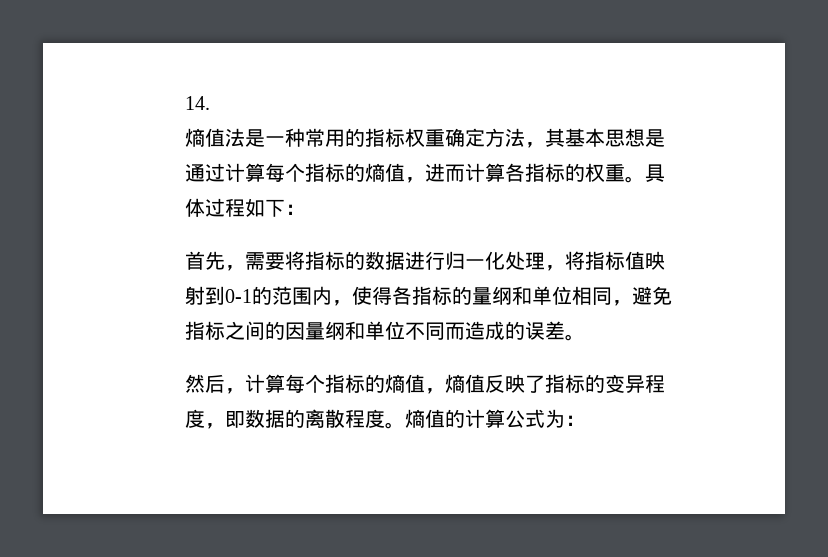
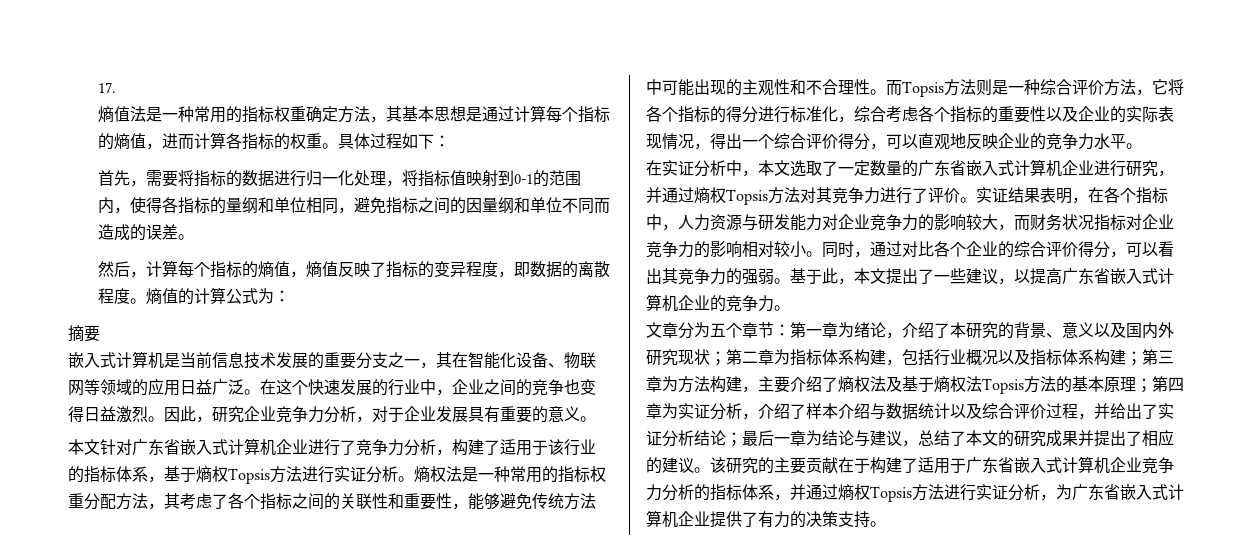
[184,96,210,110] 14. -> [98,82,117,93] 17.
(585, 420) none -> [68,325,100,342] [68,351,596,369] [68,378,596,396] [68,406,596,423] [68,438,596,456] [68,466,606,484] [68,493,596,510] [646,79,1184,97] [646,106,1174,123] [646,133,1142,150] [646,159,1174,177] [646,187,1168,205] [646,214,1174,231] [646,241,1174,258] [646,268,1174,285] [646,294,790,312] [646,322,1174,339] [646,349,1174,366] [646,376,1184,394] [646,403,1174,420] [646,429,1174,447] [646,456,1174,474] [646,484,1184,502] [646,510,886,528] // 摘要 // 嵌入式计算机是当前信息技术发展的重要分支之一，其在智能化设备、物联网等领域的应用日益广泛。在这个快速发展的行业中，企业之间的竞争也变得日益激烈。因此，研究企业竞争力分析，对于企业发展具有重要的意义。 // 本文针对广东省嵌入式计算机企业进行了竞争力分析，构建了适用于该行业的指标体系，基于熵权Topsis方法进行实证分析。熵权法是一种常用的指标权重分配方法，其考虑了各个指标之间的关联性和重要性，能够避免传统方法中可能出现的主观性和不合理性。而Topsis方法则是一种综合评价方法，它将各个指标的得分进行标准化，综合考虑各个指标的重要性以及企业的实际表现情况，得出一个综合评价得分，可以直观地反映企业的竞争力水平。 // 在实证分析中，本文选取了一定数量的广东省嵌入式计算机企业进行研究，并通过熵权Topsis方法对其竞争力进行了评价。实证结果表明，在各个指标中，人力资源与研发能力对企业竞争力的影响较大，而财务状况指标对企业竞争力的影响相对较小。同时，通过对比各个企业的综合评价得分，可以看出其竞争力的强弱。基于此，本文提出了一些建议，以提高广东省嵌入式计算机企业的竞争力。 // 文章分为五个章节：第一章为绪论，介绍了本研究的背景、意义以及国内外研究现状；第二章为指标体系构建，包括行业概况以及指标体系构建；第三章为方法构建，主要介绍了熵权法及基于熵权法Topsis方法的基本原理；第四章为实证分析，介绍了样本介绍与数据统计以及综合评价过程，并给出了实证分析结论；最后一章为结论与建议，总结了本文的研究成果并提出了相应的建议。该研究的主要贡献在于构建了适用于广东省嵌入式计算机企业竞争力分析的指标体系，并通过熵权Topsis方法进行实证分析，为广东省嵌入式计算机企业提供了有力的决策支持。

